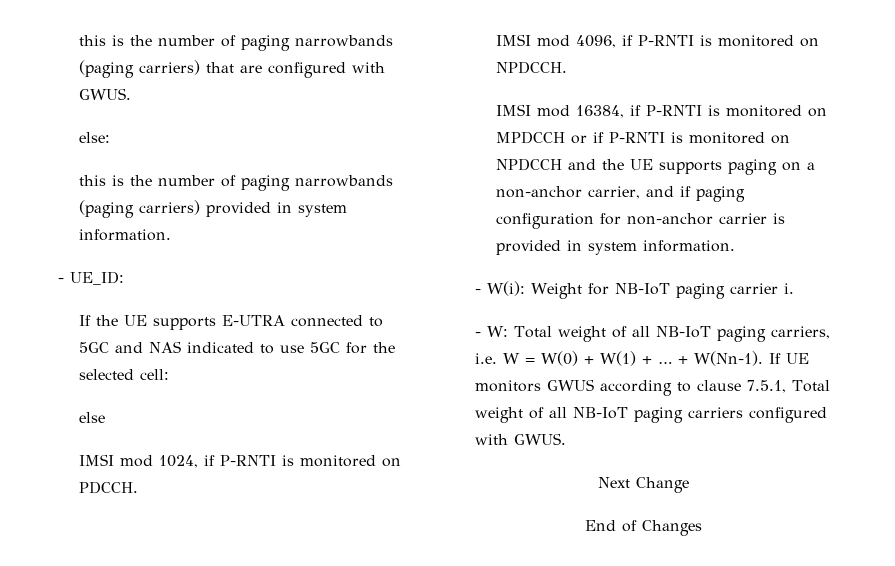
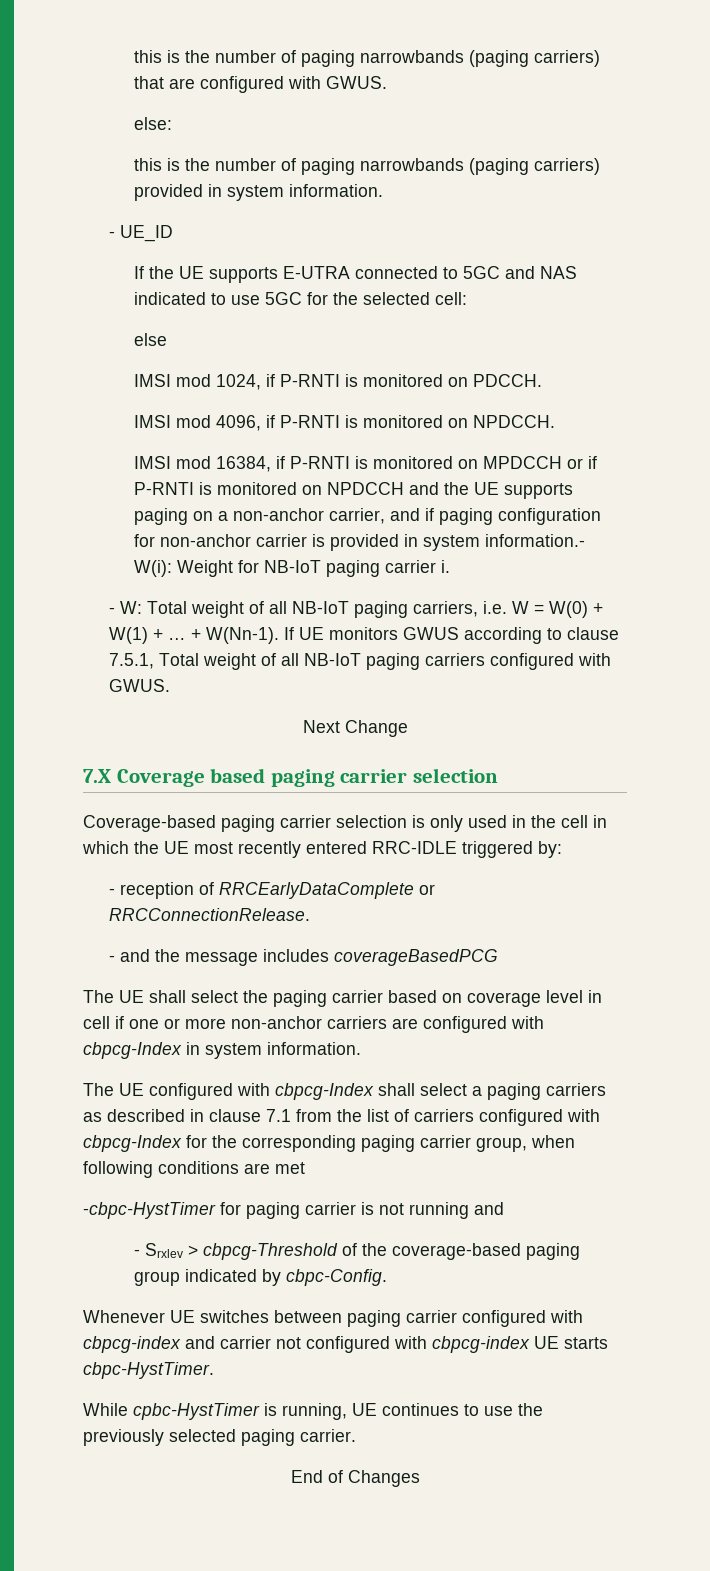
[69,271,124,285] UE_ID: -> [119,225,173,242] UE_ID
[642,240,735,252] [474,289,481,294] information. // - -> [485,534,586,547] information.-
(689, 485) none -> [83,768,498,787] [83,815,607,832] [82,841,562,858] [108,882,435,899] [108,908,310,921] [108,949,498,966] [83,990,602,1007] [83,1016,544,1033] [83,1042,361,1059] [83,1083,606,1100] [83,1109,600,1126] [83,1135,575,1152] [83,1161,305,1178] [83,1202,504,1219] [134,1243,581,1260] [134,1269,388,1286] [83,1310,583,1327] [83,1336,608,1353] [83,1362,214,1379] [83,1403,543,1420] [83,1429,356,1446] // 7.X Coverage based paging carrier selection // Coverage-based paging carrier selection is only used in the cell in which the UE most recently entered RRC-IDLE triggered by: // - reception of RRCEarlyDataComplete or RRCConnectionRelease. // - and the message includes coverageBasedPCG // The UE shall select the paging carrier based on coverage level in cell if one or more non-anchor carriers are configured with cbpcg-Index in system information. // The UE configured with cbpcg-Index shall select a paging carriers as described in clause 7.1 from the list of carriers configured with cbpcg-Index for the corresponding paging carrier group, when following conditions are met // -cbpc-HystTimer for paging carrier is not running and // - Srxlev > cbpcg-Threshold of the coverage-based paging group indicated by cbpc-Config. // Whenever UE switches between paging carrier configured with cbpcg-index and carrier not configured with cbpcg-index UE starts cbpc-HystTimer. // While cpbc-HystTimer is running, UE continues to use the previously selected paging carrier.

